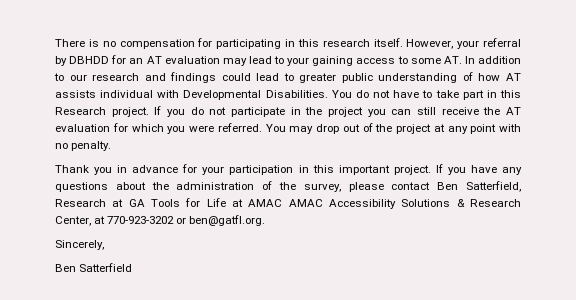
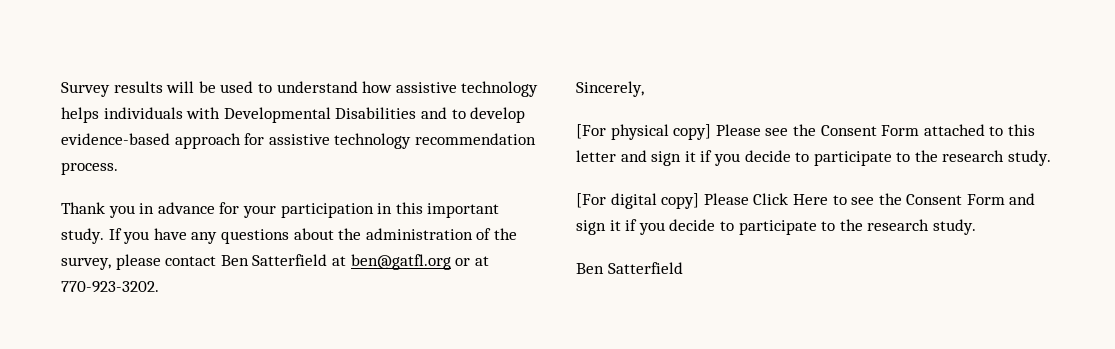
[55,38,521,49] [55,55,521,66] [54,72,521,83] [55,90,521,100] [55,106,521,117] [55,123,521,134] [55,141,112,151] There is no compensation for participating in this research itself. However, your referral by DBHDD for an AT evaluation may lead to your gaining access to some AT. In addition to our research and findings could lead to greater public understanding of how AT assists individual with Developmental Disabilities. You do not have to take part in this Research project. If you do not participate in the project you can still receive the AT evaluation for which you were referred. You may drop out of the project at any point with no penalty. -> [61,81,539,97] [61,107,526,123] [61,133,536,149] [61,162,118,175] Survey results will be used to understand how assistive technology helps individuals with Developmental Disabilities and to develop evidence-based approach for assistive technology recommendation process.
[393,165,431,175] project. -> [61,228,104,244] study.
[466,181,521,192] [55,198,521,209] [55,215,266,226] [55,240,104,250] Satterfield, Research at GA Tools for Life at AMAC AMAC Accessibility Solutions & Research Center, at 770-923-3202 or ben@gatfl.org. // Sincerely, -> [252,254,489,270] [61,281,159,293] [576,81,644,97] [576,124,1035,140] [576,150,1052,166] [576,193,1036,209] [576,219,976,235] Satterfield at ben@gatfl.org or at 770-923-3202. // Sincerely, // [For physical copy] Please see the Consent Form attached to this letter and sign it if you decide to participate to the research study. // [For digital copy] Please Click Here to see the Consent Form and sign it if you decide to participate to the research study.

